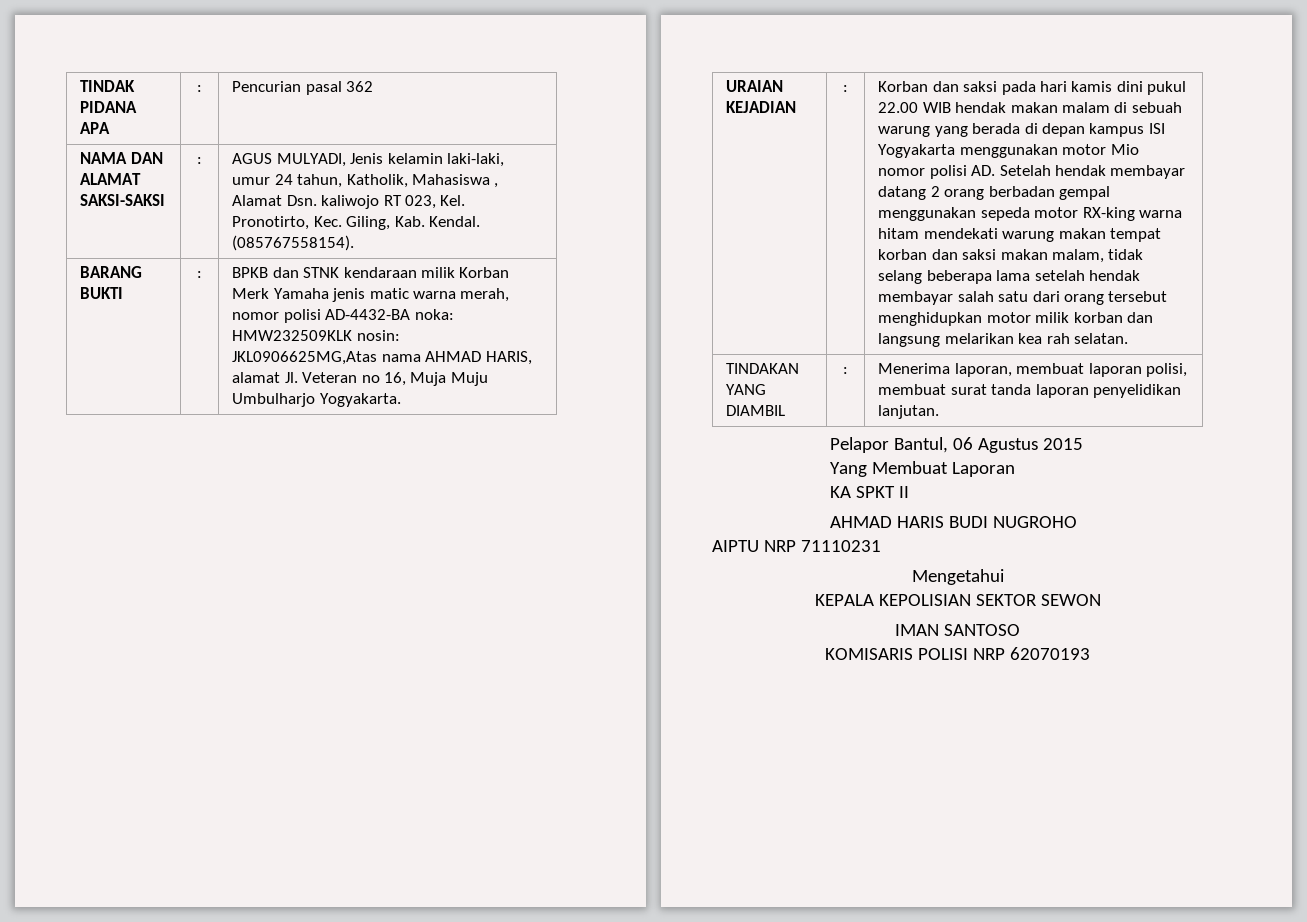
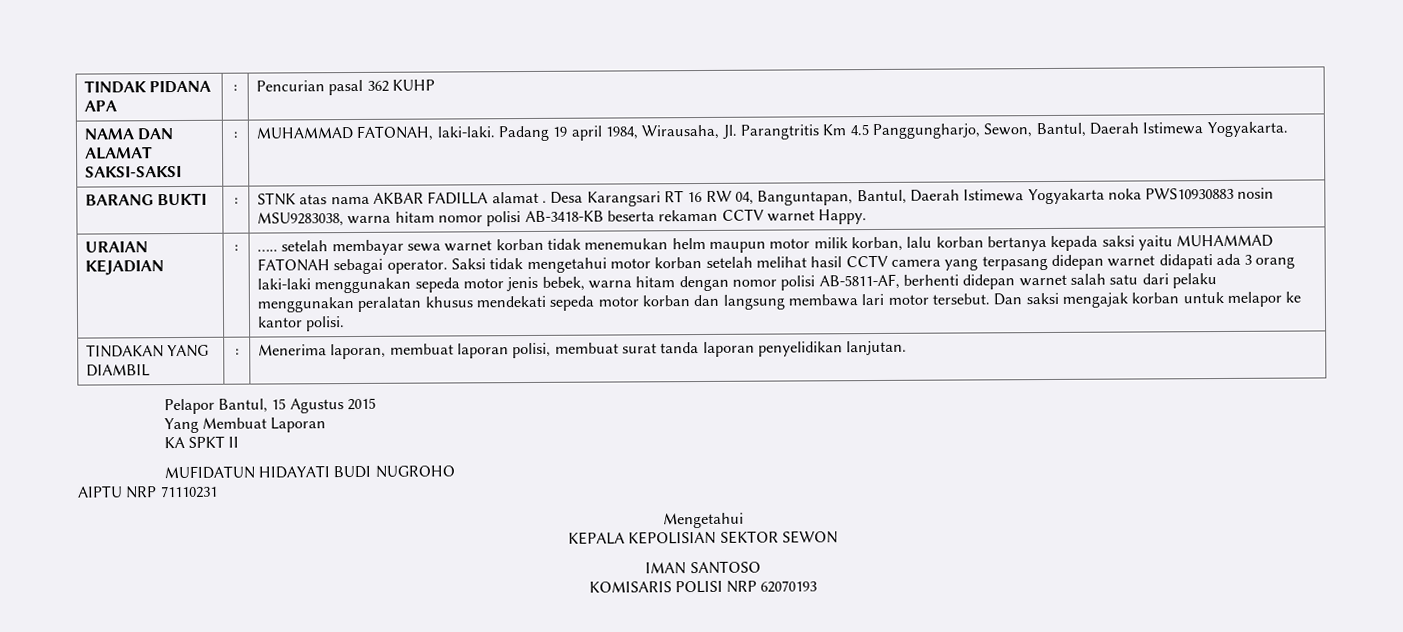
(374, 86) none -> [392,79,436,91] KUHP
[232,153,504,167] [232,174,499,188] [232,195,466,209] [232,216,480,230] [232,235,355,251] [80,266,143,278] [80,287,124,299] [197,271,202,278] [232,267,510,278] [232,288,510,302] [232,309,454,323] [232,330,400,341] [232,351,532,365] [232,372,488,386] [232,393,401,407] [726,80,784,92] [726,101,797,113] [843,85,848,92] [878,81,1187,95] [878,102,1182,113] [878,123,1165,137] [878,144,1139,158] [878,165,1186,179] [878,186,1110,200] [878,207,1182,221] [878,228,1161,242] [878,249,1144,263] [878,270,1140,284] [878,291,1168,305] [878,312,1153,326] [878,333,1128,347] AGUS MULYADI, Jenis kelamin laki-laki, umur 24 tahun, Katholik, Mahasiswa , Alamat Dsn. kaliwojo RT 023, Kel. Pronotirto, Kec. Giling, Kab. Kendal. (085767558154). // BARANG BUKTI | : | BPKB dan STNK kendaraan milik Korban Merk Yamaha jenis matic warna merah, nomor polisi AD-4432-BA noka: HMW232509KLK nosin: JKL0906625MG,Atas nama AHMAD HARIS, alamat Jl. Veteran no 16, Muja Muju Umbulharjo Yogyakarta. // URAIAN KEJADIAN | : | Korban dan saksi pada hari kamis dini pukul 22.00 WIB hendak makan malam di sebuah warung yang berada di depan kampus ISI Yogyakarta menggunakan motor Mio nomor polisi AD. Setelah hendak membayar datang 2 orang berbadan gempal menggunakan sepeda motor RX-king warna hitam mendekati warung makan tempat korban dan saksi makan malam, tidak selang beberapa lama setelah hendak membayar salah satu dari orang tersebut menghidupkan motor milik korban dan langsung melarikan kea rah selatan. -> [256,121,1288,142] [85,192,208,206] [233,197,239,205] [257,187,1275,207] [257,208,868,227] [85,241,149,253] [85,259,165,276] [233,244,239,252] [257,234,1274,256] [257,253,1296,275] [257,273,1217,294] [257,291,1302,313] [257,316,346,332] MUHAMMAD FATONAH, laki-laki. Padang 19 april 1984, Wirausaha, Jl. Parangtritis Km 4.5 Panggungharjo, Sewon, Bantul, Daerah Istimewa Yogyakarta. // BARANG BUKTI | : | STNK atas nama AKBAR FADILLA alamat . Desa Karangsari RT 16 RW 04, Banguntapan, Bantul, Daerah Istimewa Yogyakarta noka PWS10930883 nosin MSU9283038, warna hitam nomor polisi AB-3418-KB beserta rekaman CCTV warnet Happy. // URAIAN KEJADIAN | : | ….. setelah membayar sewa warnet korban tidak menemukan helm maupun motor milik korban, lalu korban bertanya kepada saksi yaitu MUHAMMAD FATONAH sebagai operator. Saksi tidak mengetahui motor korban setelah melihat hasil CCTV camera yang terpasang didepan warnet didapati ada 3 orang laki-laki menggunakan sepeda motor jenis bebek, warna hitam dengan nomor polisi AB-5811-AF, berhenti didepan warnet salah satu dari pelaku menggunakan peralatan khusus mendekati sepeda motor korban dan langsung membawa lari motor tersebut. Dan saksi mengajak korban untuk melapor ke kantor polisi.
[952,437,973,450] 06 -> [271,398,287,410] 15
[829,516,944,528] AHMAD HARIS -> [163,465,331,480] MUFIDATUN HIDAYATI

